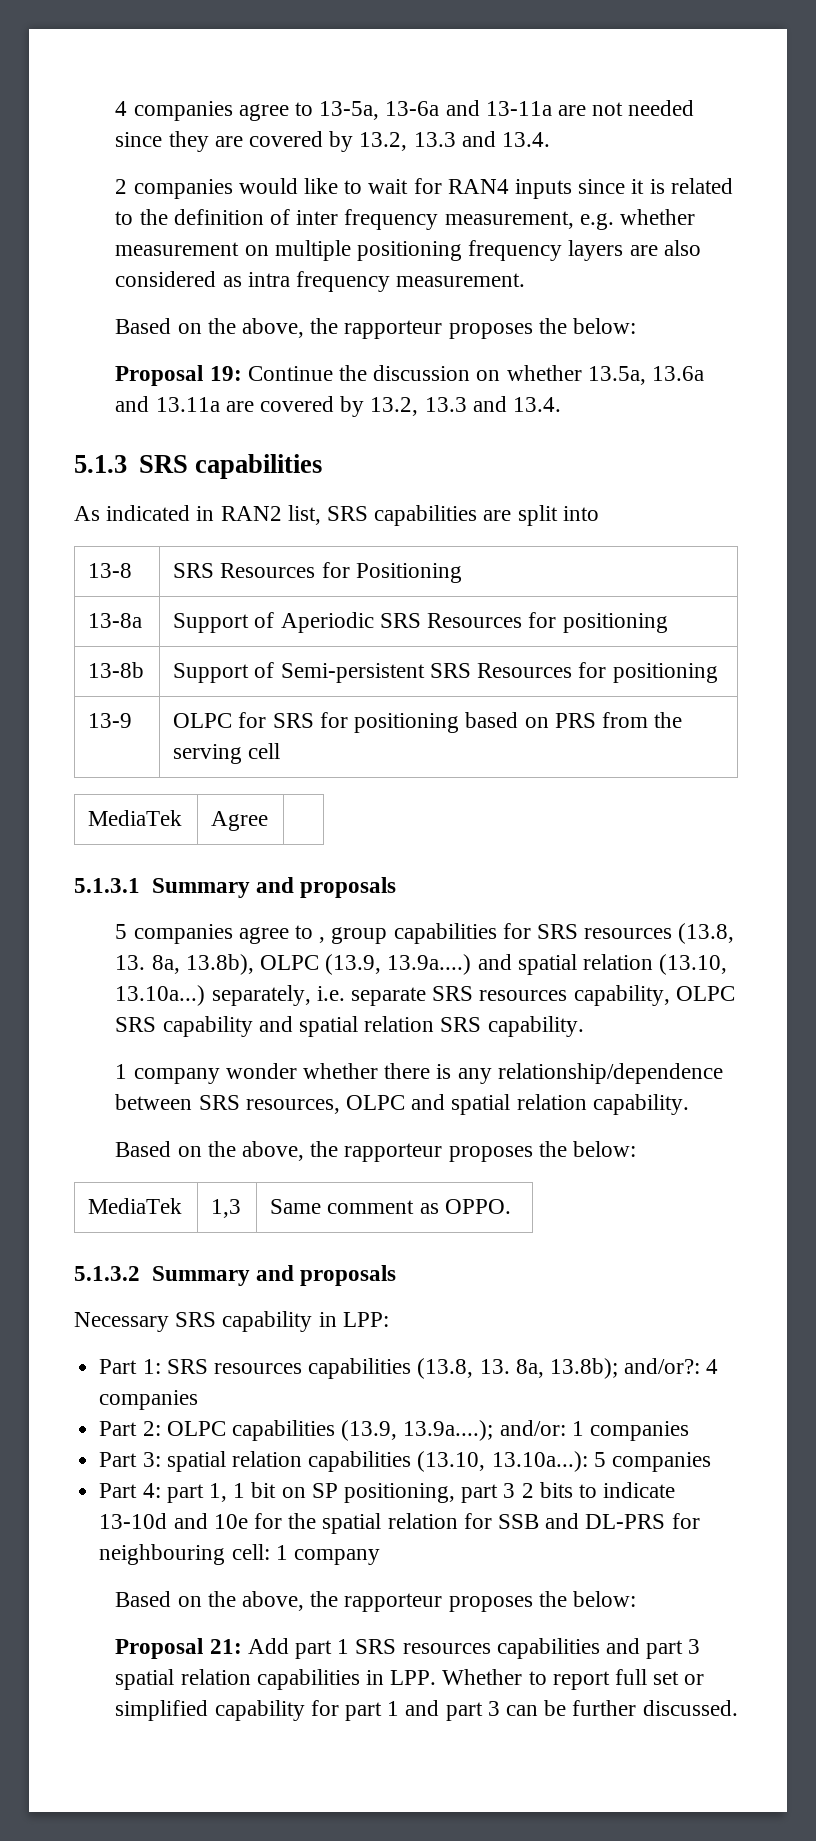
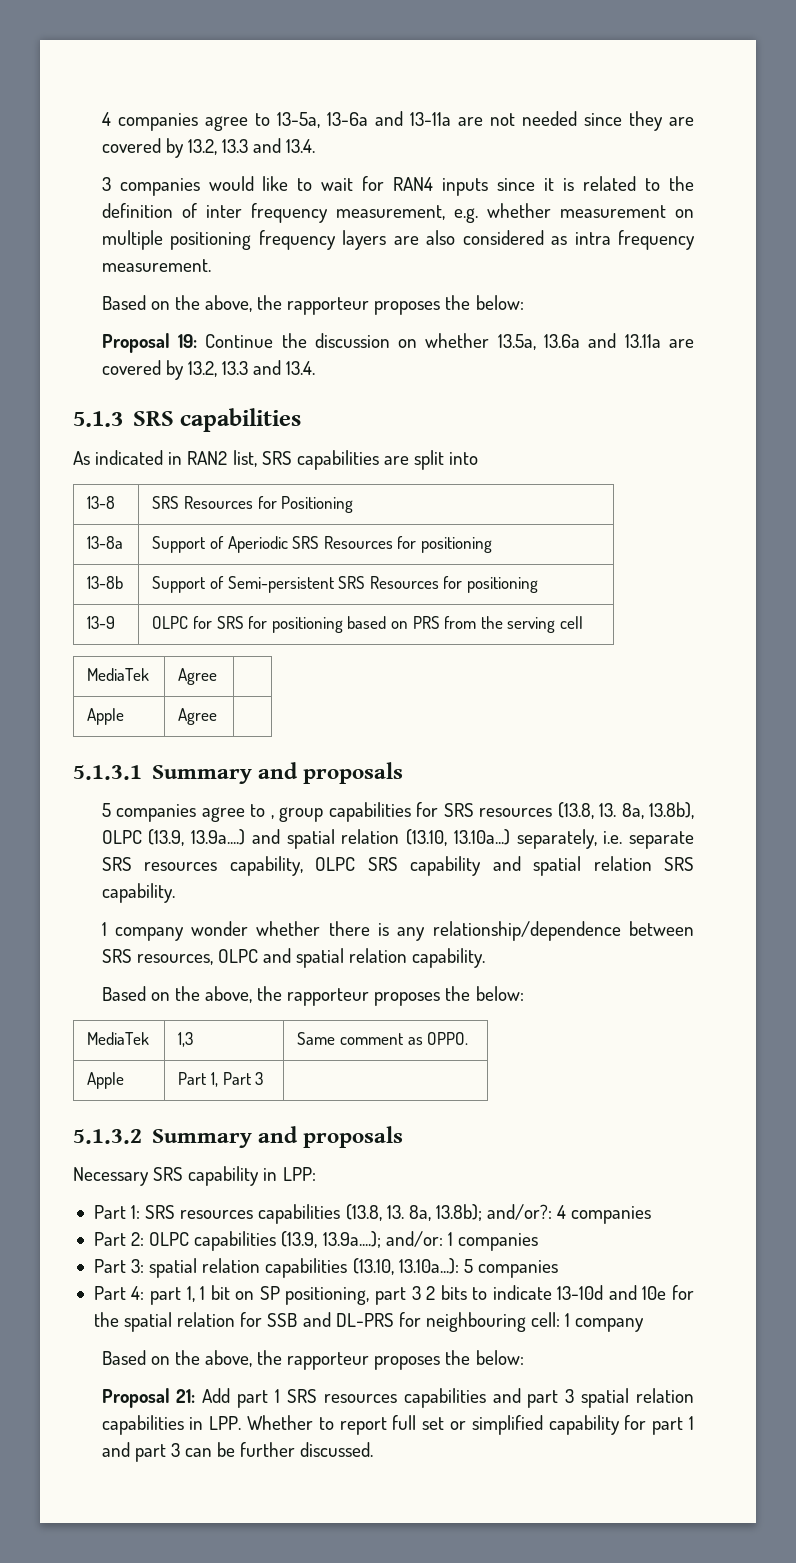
[115,179,128,194] 2 -> [101,177,111,191] 3
(269, 821) none -> [87,708,125,725] [178,708,218,725] // Apple | Agree |
(511, 1206) none -> [87,1072,125,1089] [178,1072,264,1087] // Apple | Part 1, Part 3 |

